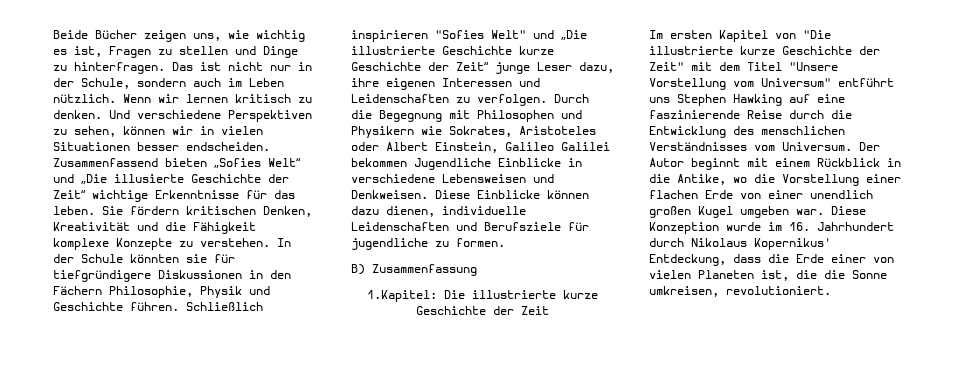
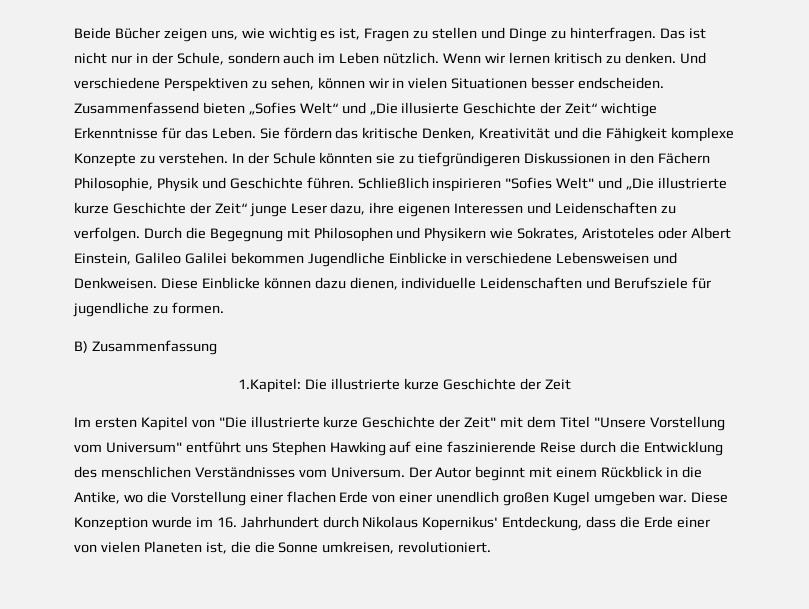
[53,206,95,215] leben. -> [211,127,256,139] Leben.
[186,206,256,215] kritischen -> [335,127,419,139] das kritische
[214,254,235,263] [53,270,151,282] für tiefgründigere -> [399,152,521,167] zu tiefgründigeren
[442,46,512,55] Geschichte -> (728, 183) none

